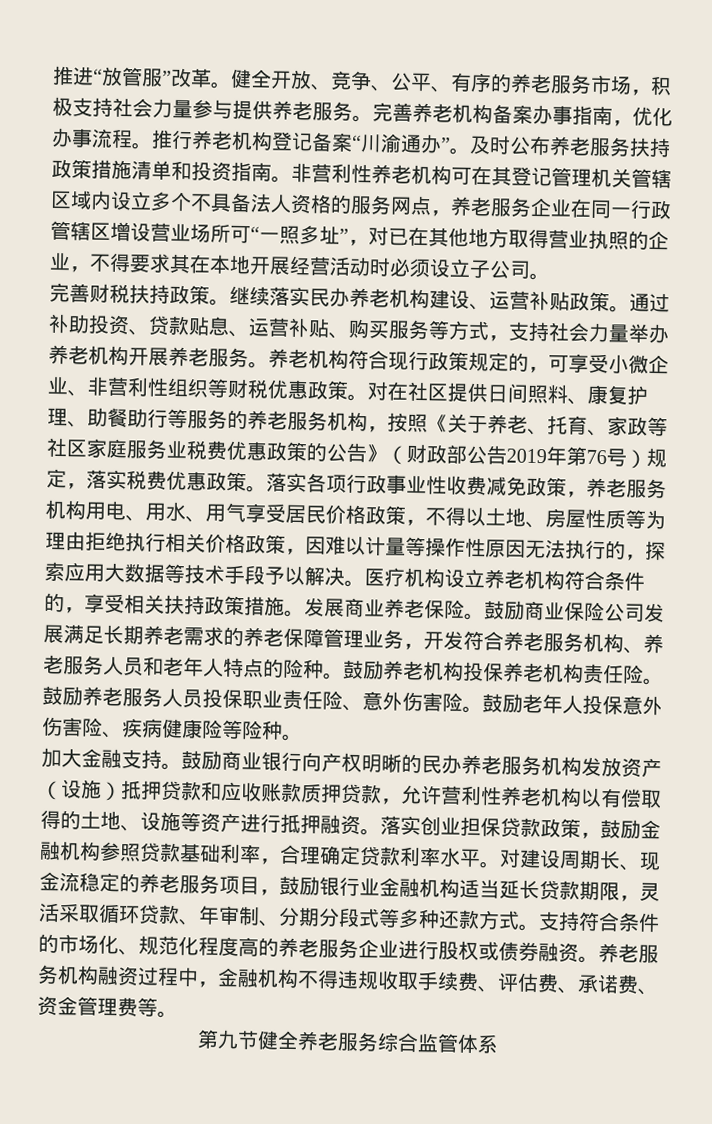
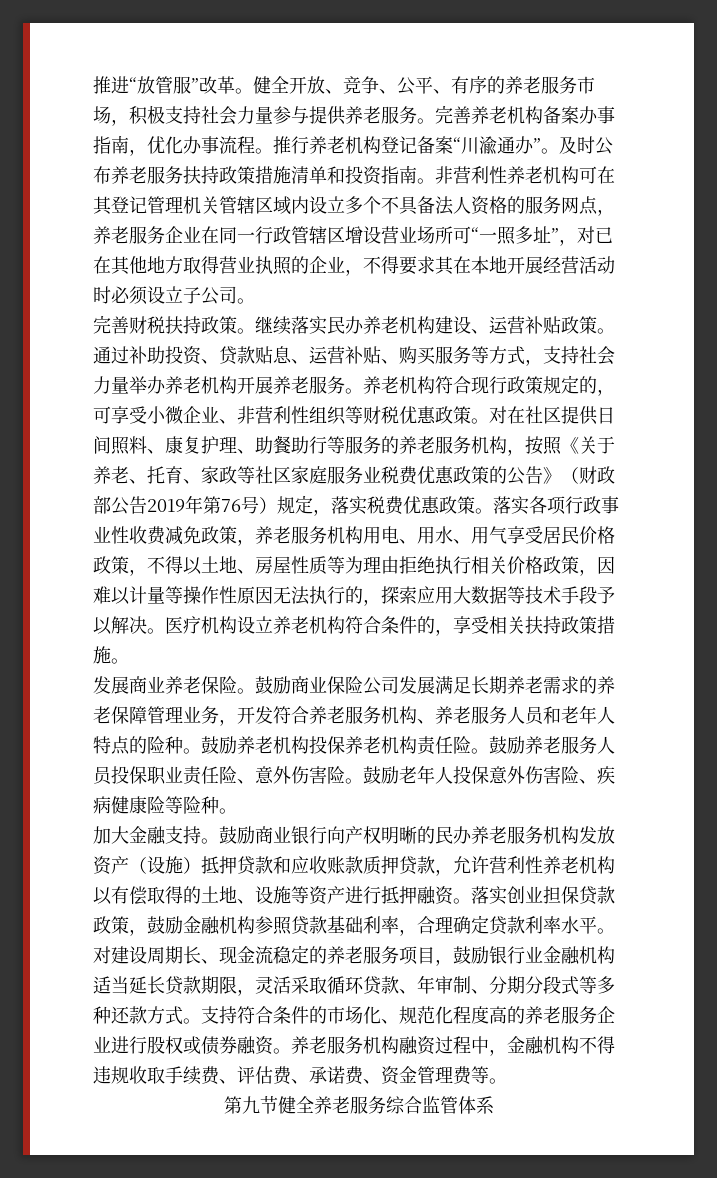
(305, 613) none -> (129, 661) //

